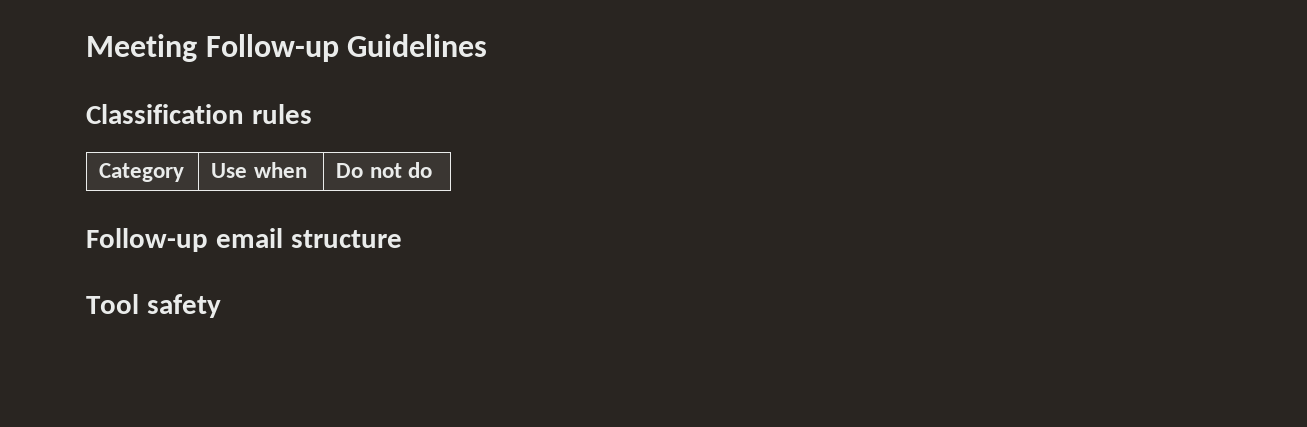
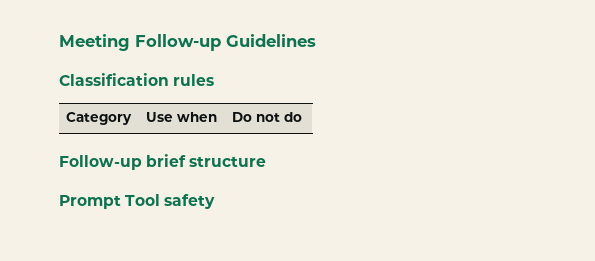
[215,228,283,248] email -> [146,154,187,167] brief
(402, 239) none -> [59,195,121,209] Prompt

